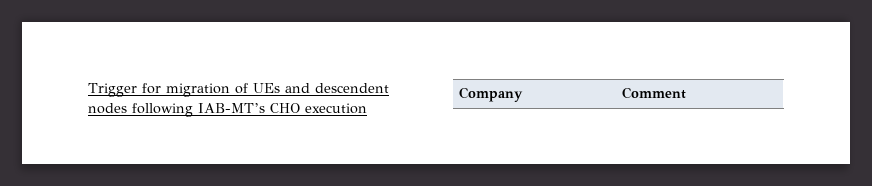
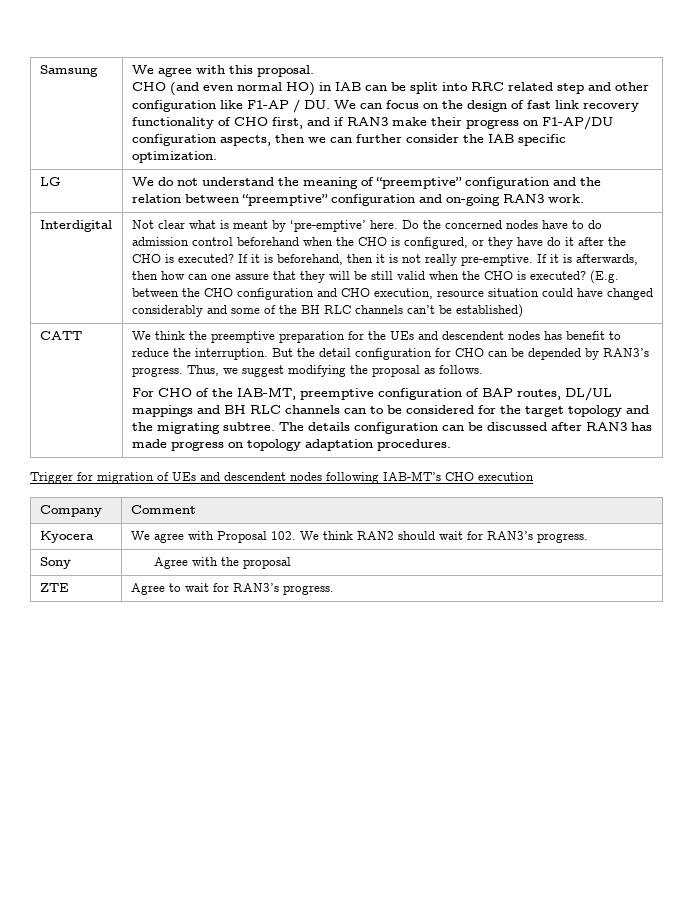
(88, 90) none -> [39,65,98,77] [131,65,314,77] [131,82,649,96] [131,99,639,113] [131,116,613,130] [131,134,566,146] [131,151,217,163] [39,177,61,186] [131,177,601,189] [131,194,584,206] [39,220,112,232] [131,220,602,232] [131,237,626,249] [131,254,638,266] [131,270,619,284] [131,288,653,300] [131,304,523,318] [39,331,82,340] [131,331,621,343] [131,348,649,360] [131,365,483,377] [131,387,612,401] [131,405,649,417] [131,422,652,434] [131,439,451,451] Samsung | We agree with this proposal. // CHO (and even normal HO) in IAB can be split into RRC related step and other configuration like F1-AP / DU. We can focus on the design of fast link recovery functionality of CHO first, and if RAN3 make their progress on F1-AP/DU configuration aspects, then we can further consider the IAB specific optimization. // LG | We do not understand the meaning of “preemptive” configuration and the relation between “preemptive” configuration and on-going RAN3 work. // Interdigital | Not clear what is meant by ‘pre-emptive’ here. Do the concerned nodes have to do admission control beforehand when the CHO is configured, or they have do it after the CHO is executed? If it is beforehand, then it is not really pre-emptive. If it is afterwards, then how can one assure that they will be still valid when the CHO is executed? (E.g. between the CHO configuration and CHO execution, resource situation could have changed considerably and some of the BH RLC channels can’t be established) // CATT | We think the preemptive preparation for the UEs and descendent nodes has benefit to reduce the interruption. But the detail configuration for CHO can be depended by RAN3’s progress. Thus, we suggest modifying the proposal as follows. // For CHO of the IAB-MT, preemptive configuration of BAP routes, DL/UL mappings and BH RLC channels can to be considered for the target topology and the migrating subtree. The details configuration can be discussed after RAN3 has made progress on topology adaptation procedures. //
(686, 93) none -> [39,531,94,543] [130,531,588,543] [39,557,71,569] [153,557,291,569] [39,583,69,592] [130,583,334,595] // Kyocera | We agree with Proposal 102. We think RAN2 should wait for RAN3’s progress. // Sony | Agree with the proposal // ZTE | Agree to wait for RAN3’s progress.

